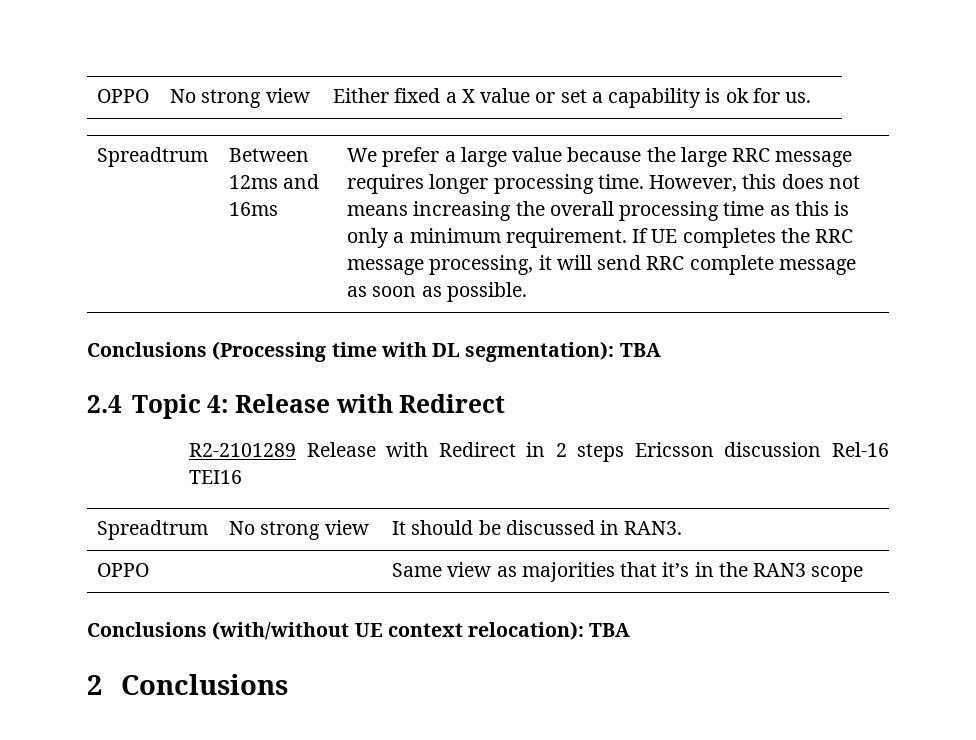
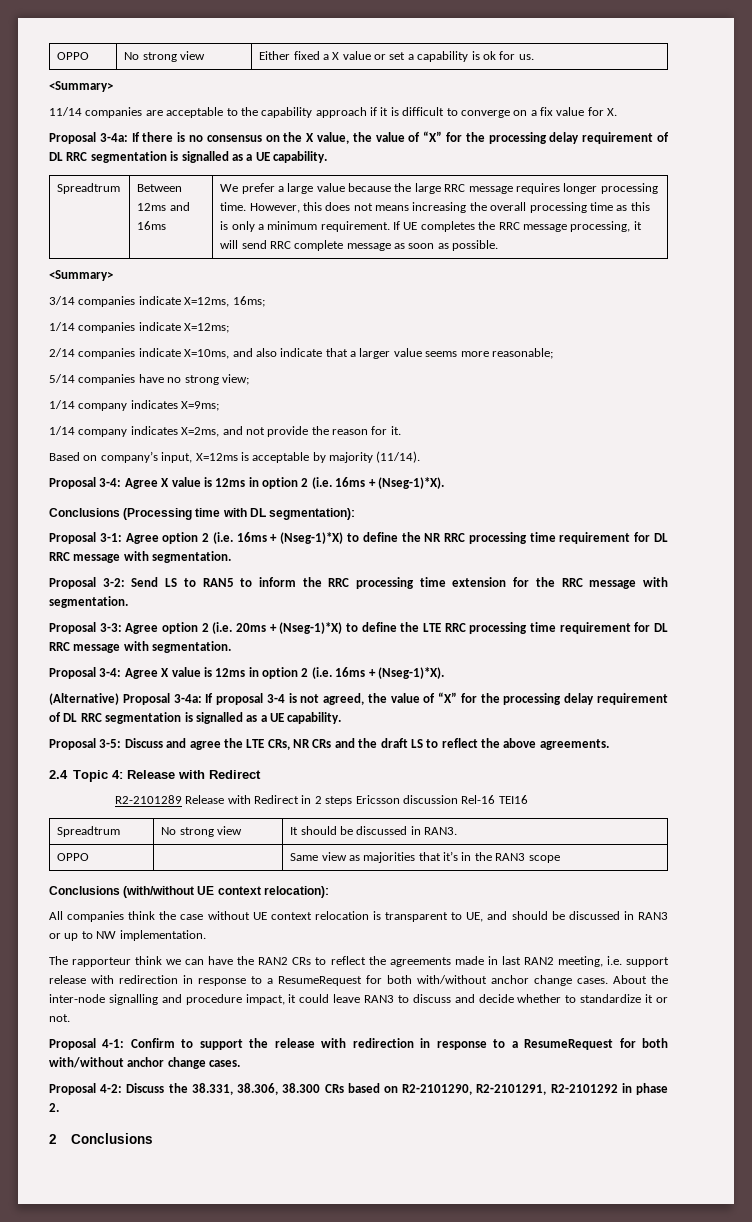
(812, 97) none -> [49,81,113,92] [49,107,618,118] [49,131,669,144] [49,151,327,163] // <Summary> // 11/14 companies are acceptable to the capability approach if it is difficult to converge on a fix value for X. // Proposal 3-4a: If there is no consensus on the X value, the value of “X” for the processing delay requirement of DL RRC segmentation is signalled as a UE capability.
(527, 292) none -> [49,270,113,281] [49,296,265,307] [49,322,230,333] [49,348,553,359] [49,374,249,385] [49,400,220,411] [49,426,401,437] [49,451,421,463] [49,477,444,489] // <Summary> // 3/14 companies indicate X=12ms, 16ms; // 1/14 companies indicate X=12ms; // 2/14 companies indicate X=10ms, and also indicate that a larger value seems more reasonable; // 5/14 companies have no strong view; // 1/14 company indicates X=9ms; // 1/14 company indicates X=2ms, and not provide the reason for it. // Based on company’s input, X=12ms is acceptable by majority (11/14). // Proposal 3-4: Agree X value is 12ms in option 2 (i.e. 16ms + (Nseg-1)*X).
[619,343,661,357] TBA -> [49,532,668,544] [49,551,232,563] [49,577,669,589] [49,596,128,608] [49,622,668,634] [49,641,232,653] [49,667,444,679] [49,692,668,705] [49,712,342,724] [49,738,609,750] // Proposal 3-1: Agree option 2 (i.e. 16ms + (Nseg-1)*X) to define the NR RRC processing time requirement for DL RRC message with segmentation. // Proposal 3-2: Send LS to RAN5 to inform the RRC processing time extension for the RRC message with segmentation. // Proposal 3-3: Agree option 2 (i.e. 20ms + (Nseg-1)*X) to define the LTE RRC processing time requirement for DL RRC message with segmentation. // Proposal 3-4: Agree X value is 12ms in option 2 (i.e. 16ms + (Nseg-1)*X). // (Alternative) Proposal 3-4a: If proposal 3-4 is not agreed, the value of “X” for the processing delay requirement of DL RRC segmentation is signalled as a UE capability. // Proposal 3-5: Discuss and agree the LTE CRs, NR CRs and the draft LS to reflect the above agreements.
[589,623,631,637] TBA -> [49,911,668,922] [49,930,206,941] [49,956,669,967] [49,975,668,986] [49,994,668,1005] [49,1014,70,1022] [49,1038,668,1050] [49,1057,241,1069] [49,1083,668,1095] [49,1103,59,1112] // All companies think the case without UE context relocation is transparent to UE, and should be discussed in RAN3 or up to NW implementation. // The rapporteur think we can have the RAN2 CRs to reflect the agreements made in last RAN2 meeting, i.e. support release with redirection in response to a ResumeRequest for both with/without anchor change cases. About the inter-node signalling and procedure impact, it could leave RAN3 to discuss and decide whether to standardize it or not. // Proposal 4-1: Confirm to support the release with redirection in response to a ResumeRequest for both with/without anchor change cases. // Proposal 4-2: Discuss the 38.331, 38.306, 38.300 CRs based on R2-2101290, R2-2101291, R2-2101292 in phase 2.

